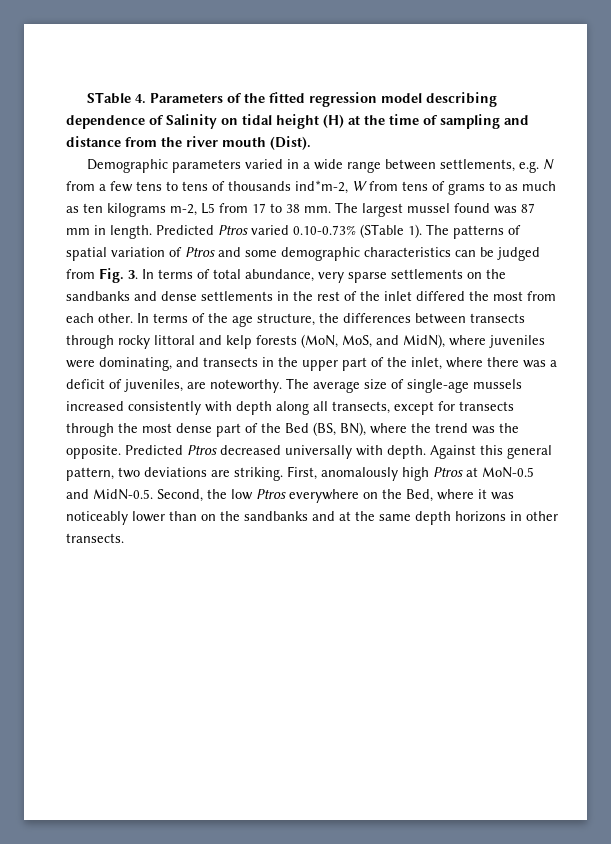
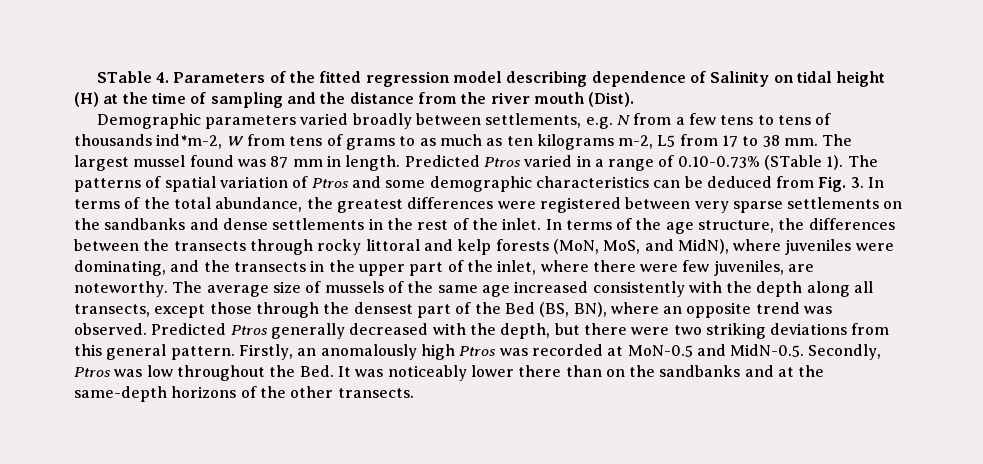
(529, 120) none -> [320,92,346,104] the
[286,159,381,173] in a wide range -> [352,113,412,129] broadly
(289, 230) none -> [576,155,675,171] in a range of
[497,247,540,261] judged -> [706,176,772,188] deduced
(210, 274) none -> [143,197,170,209] the
(314, 275) none -> [306,197,691,213] the greatest differences were registered between
[384,291,556,301] [66,313,133,323] inlet differed the most from each other. -> [502,218,542,230] inlet.
(466, 318) none -> [143,239,170,251] the
(199, 362) none -> [203,260,230,272] the
[523,360,557,368] [66,379,122,389] was a deficit of -> [640,260,710,272] were few
[407,379,522,393] single-age mussels -> [324,281,510,297] mussels of the same age
(232, 406) none -> [726,281,753,293] the
[438,401,514,411] [66,423,212,437] for transects through the most dense -> [209,302,413,318] those through the densest
[411,423,519,434] [66,445,552,459] [66,466,317,481] the trend was the opposite. Predicted Ptros decreased universally with depth. Against this general pattern, two deviations are striking. First, -> [663,302,833,318] [74,323,890,339] [74,344,317,360] an opposite trend was observed. Predicted Ptros generally decreased with the depth, but there were two striking deviations from this general pattern. Firstly, an
(463, 472) none -> [499,344,603,356] was recorded
[157,489,487,503] Second, the low Ptros everywhere on the Bed, where it -> [808,344,882,360] [74,365,351,381] Secondly, Ptros was low throughout the Bed. It
(165, 516) none -> [518,365,562,377] there
[379,511,522,525] same depth horizons in -> [74,386,286,402] same-depth horizons of the

